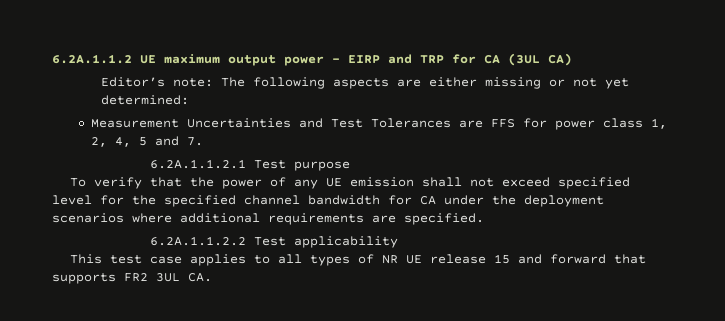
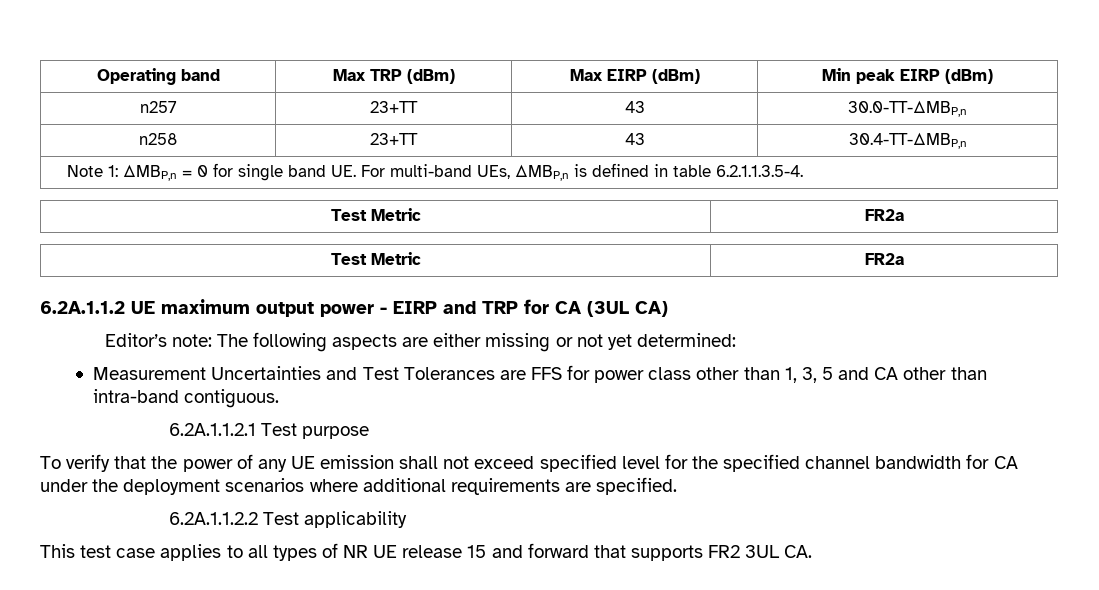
(52, 59) none -> [96,68,220,85] [332,69,455,84] [569,69,700,84] [822,68,993,84] [139,101,177,113] [370,101,419,113] [624,101,645,113] [848,100,967,117] [139,133,177,145] [370,133,419,145] [624,133,645,145] [848,132,967,149] [67,163,804,181] [330,208,421,221] [864,209,904,221] [330,252,421,265] [864,253,904,265] Operating band | Max TRP (dBm) | Max EIRP (dBm) | Min peak EIRP (dBm) // n257 | 23+TT | 43 | 30.0-TT-ΔMBP,n // n258 | 23+TT | 43 | 30.4-TT-ΔMBP,n // Note 1: ΔMBP,n = 0 for single band UE. For multi-band UEs, ΔMBP,n is defined in table 6.2.1.1.3.5-4. // Test Metric | FR2a // Test Metric | FR2a //
[651,118,668,129] [91,136,204,147] 1, 2, 4, 5 and 7. -> [696,367,987,383] [93,389,280,408] other than 1, 3, 5 and CA other than intra-band contiguous.

